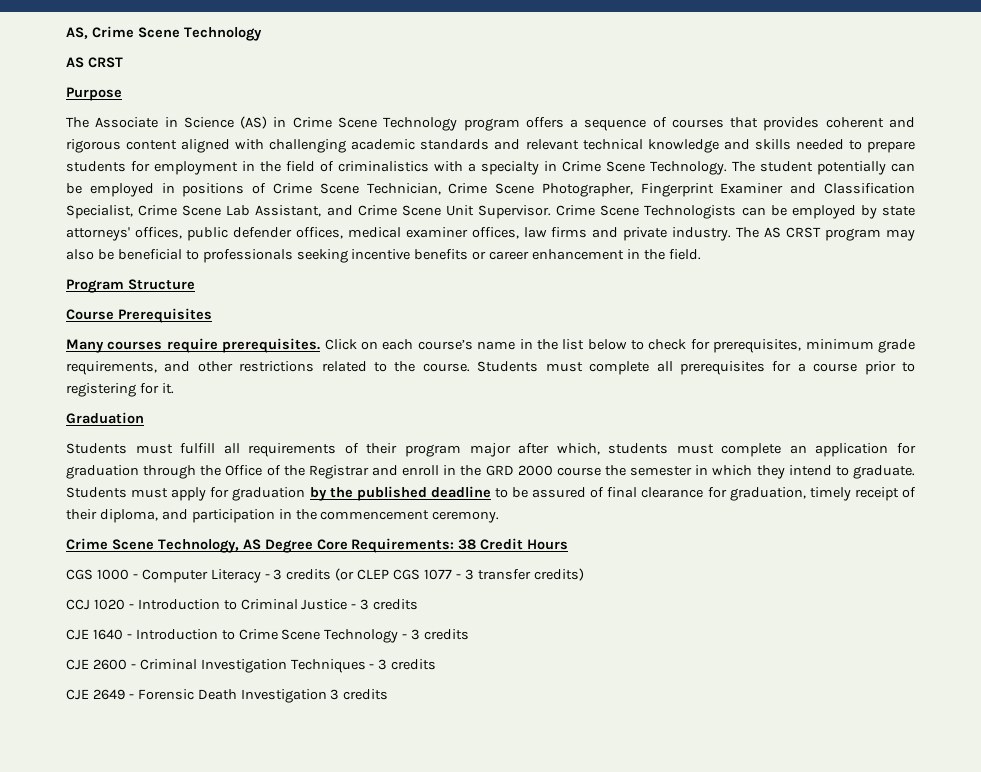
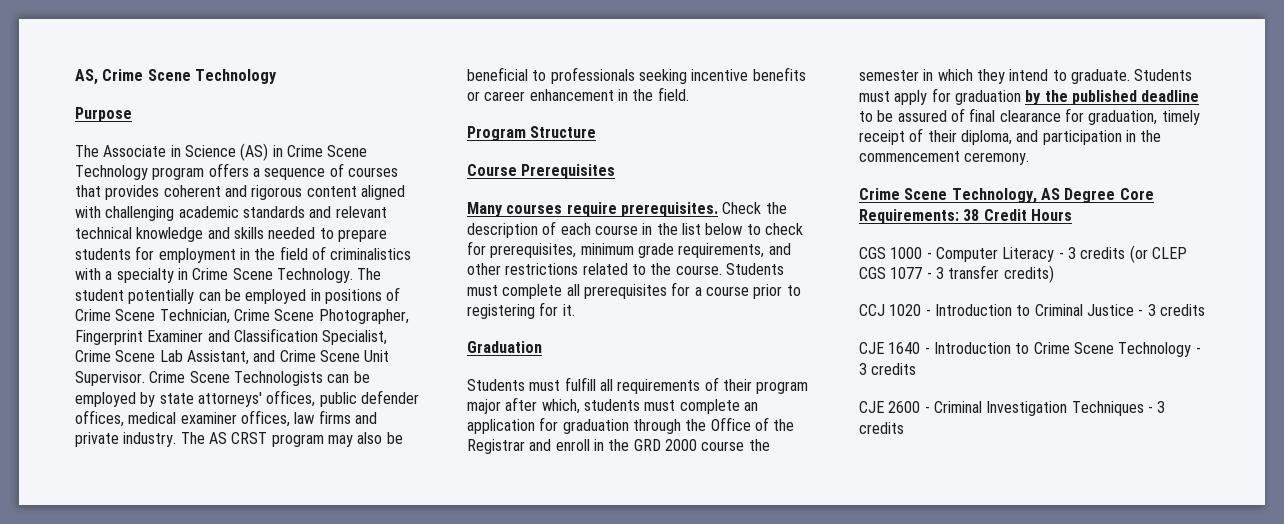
[66,57,123,68] // AS CRST -> (277, 76) none
[324,339,516,350] Click on each course’s name -> [722,202,787,214] [467,221,638,238] Check the description of each course
[66,689,389,703] // CJE 2649 - Forensic Death Investigation 3 credits -> (904, 428) none

